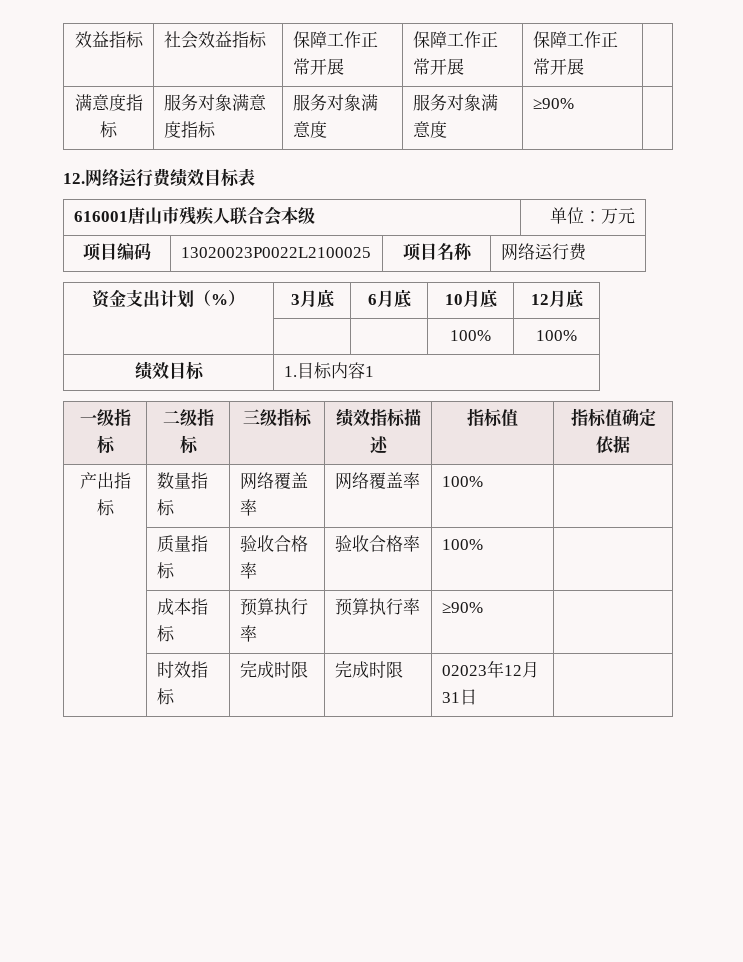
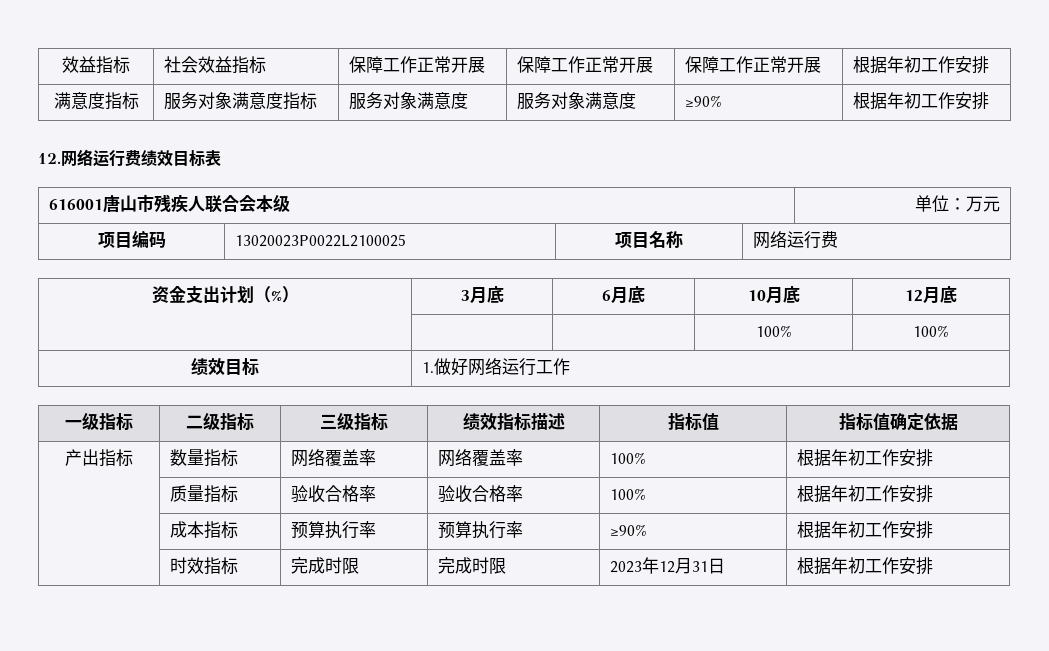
(584, 66) none -> [853,56,990,74] 根据年初工作安排
(574, 103) none -> [853,92,990,110] 根据年初工作安排
[296,362,374,379] 目标内容1 -> [434,358,571,376] 做好网络运行工作
(483, 481) none -> [797,449,934,467] 根据年初工作安排
(483, 544) none -> [797,485,934,503] 根据年初工作安排
(483, 607) none -> [797,521,934,539] 根据年初工作安排
[441,665,487,676] 02023 -> [610,561,643,573] 2023
(477, 697) none -> [797,557,934,575] 根据年初工作安排

